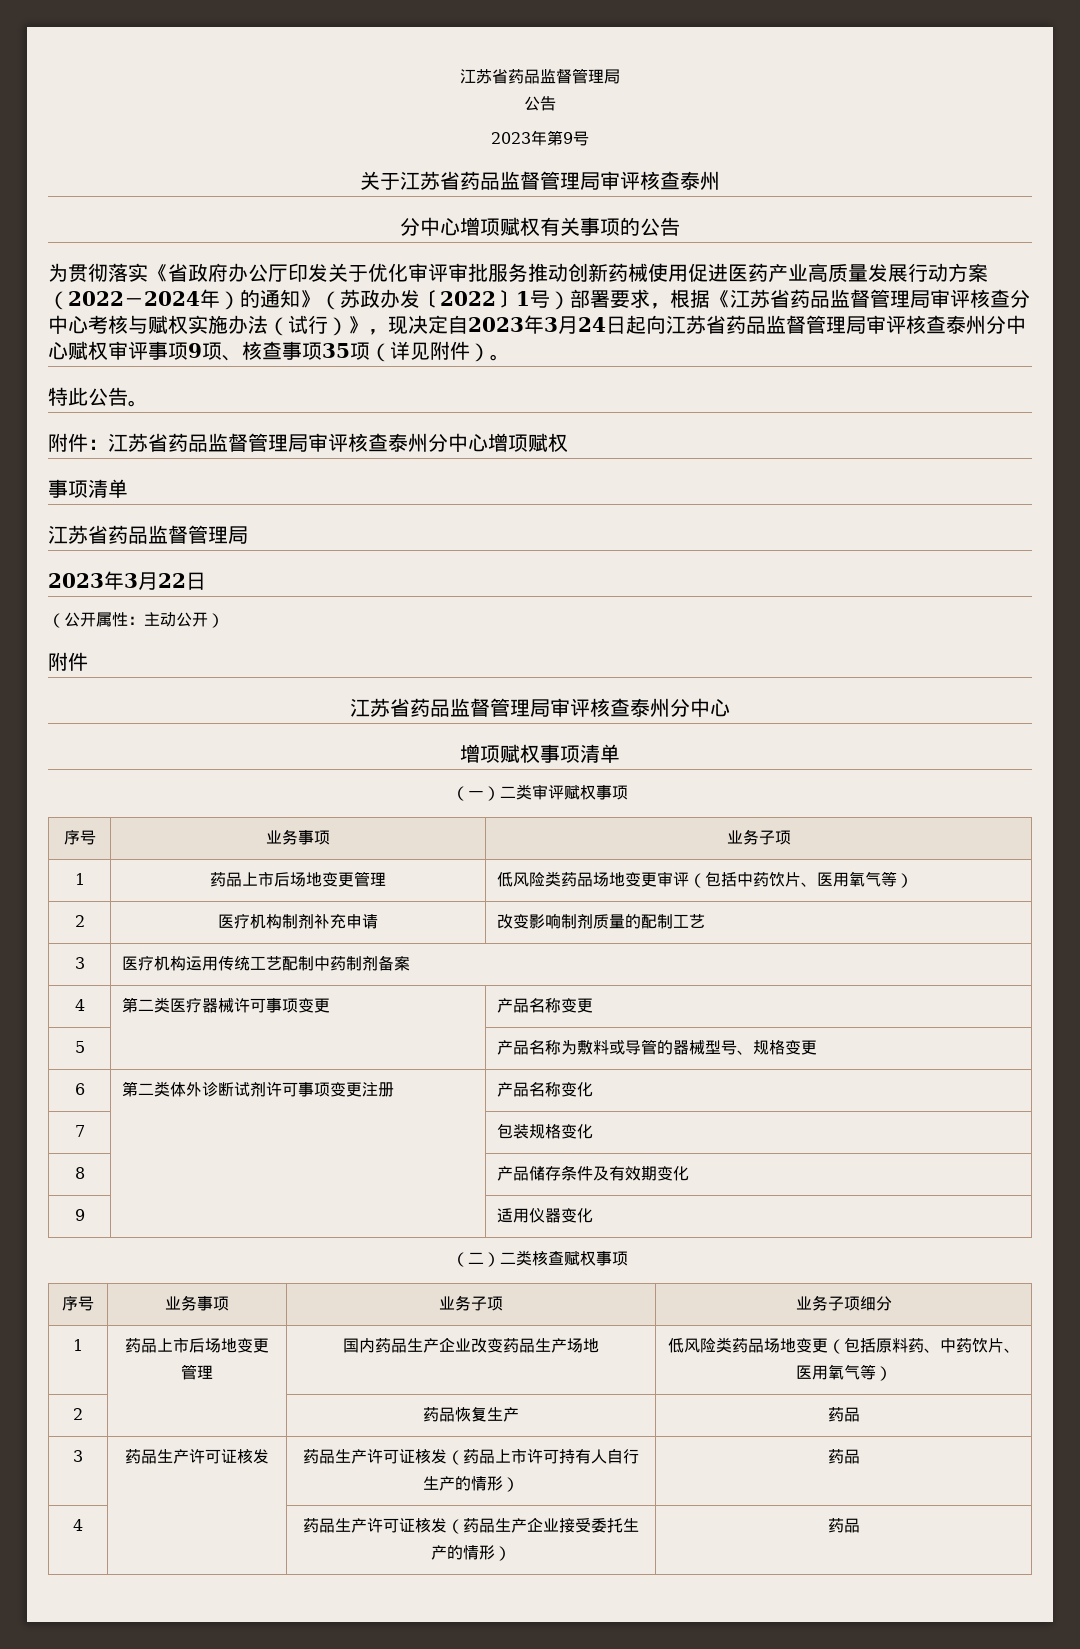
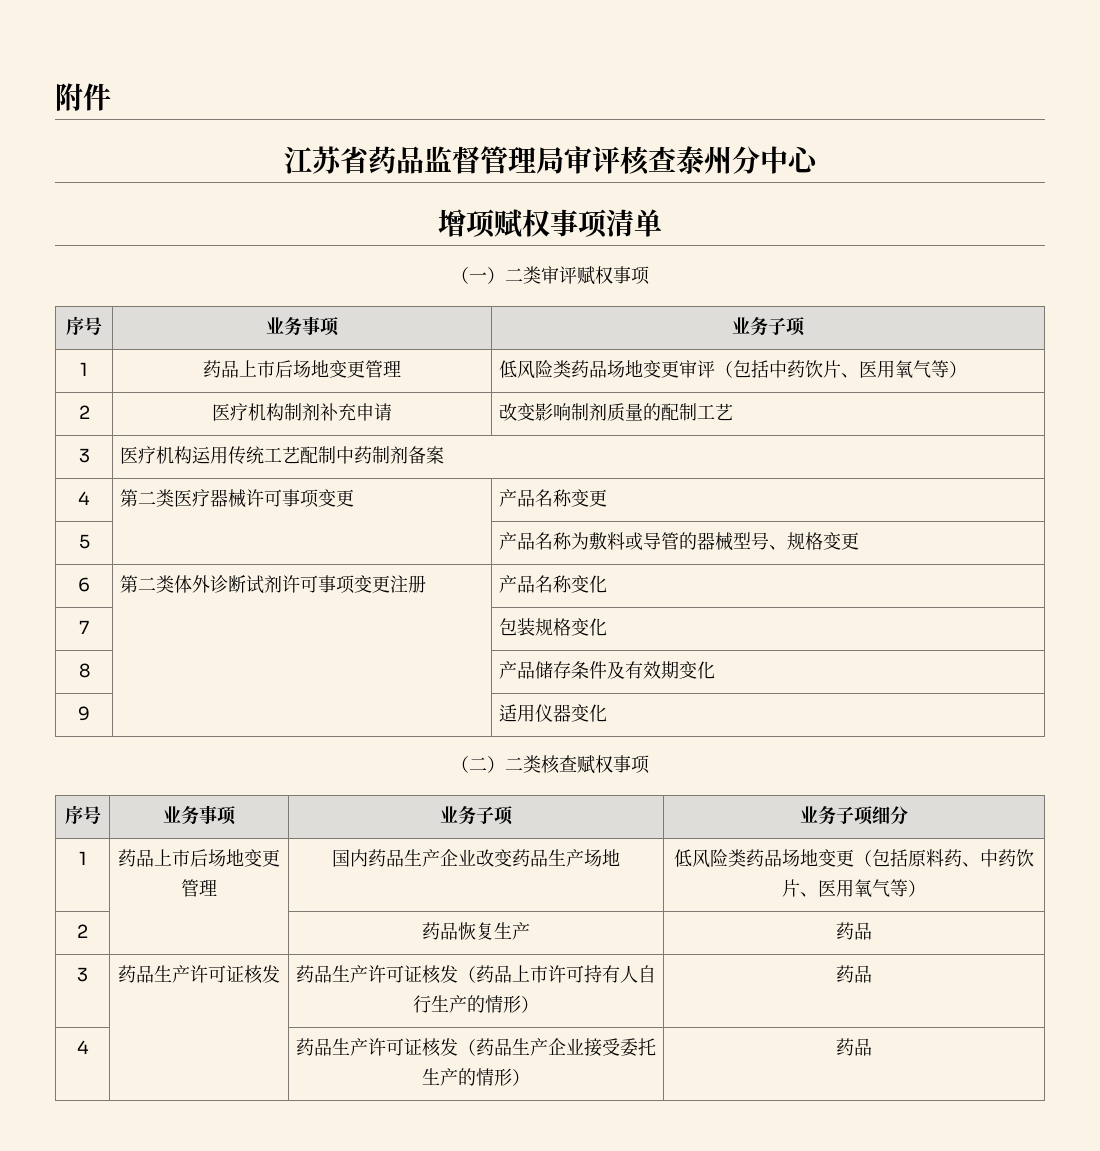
[460,68,620,84] [524,96,556,111] [491,130,589,146] [360,171,720,191] [400,217,680,236] [48,263,988,282] [48,289,1030,310] [48,315,1026,336] [48,341,510,362] [48,387,148,407] [48,433,568,453] [48,479,128,498] [48,525,248,544] [48,571,206,590] [48,612,224,628] 江苏省药品监督管理局 // 公告 // 2023年第9号 // 关于江苏省药品监督管理局审评核查泰州 // 分中心增项赋权有关事项的公告 // 为贯彻落实《省政府办公厅印发关于优化审评审批服务推动创新药械使用促进医药产业高质量发展行动方案（2022－2024年）的通知》（苏政办发〔2022〕1号）部署要求，根据《江苏省药品监督管理局审评核查分中心考核与赋权实施办法（试行）》，现决定自2023年3月24日起向江苏省药品监督管理局审评核查泰州分中心赋权审评事项9项、核查事项35项（详见附件）。 // 特此公告。 // 附件：江苏省药品监督管理局审评核查泰州分中心增项赋权 // 事项清单 // 江苏省药品监督管理局 // 2023年3月22日 // （公开属性：主动公开） // -> (55, 97) none

